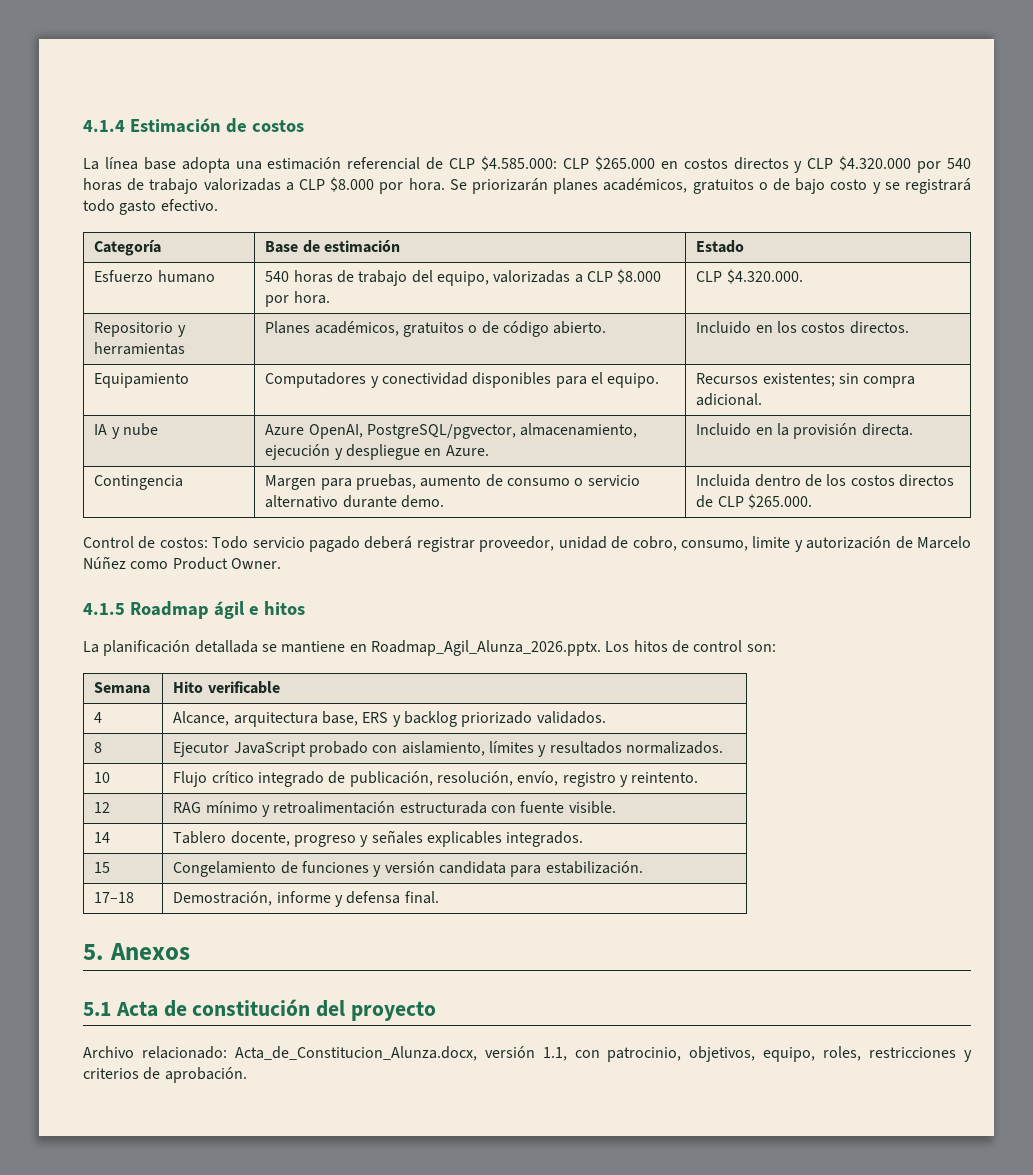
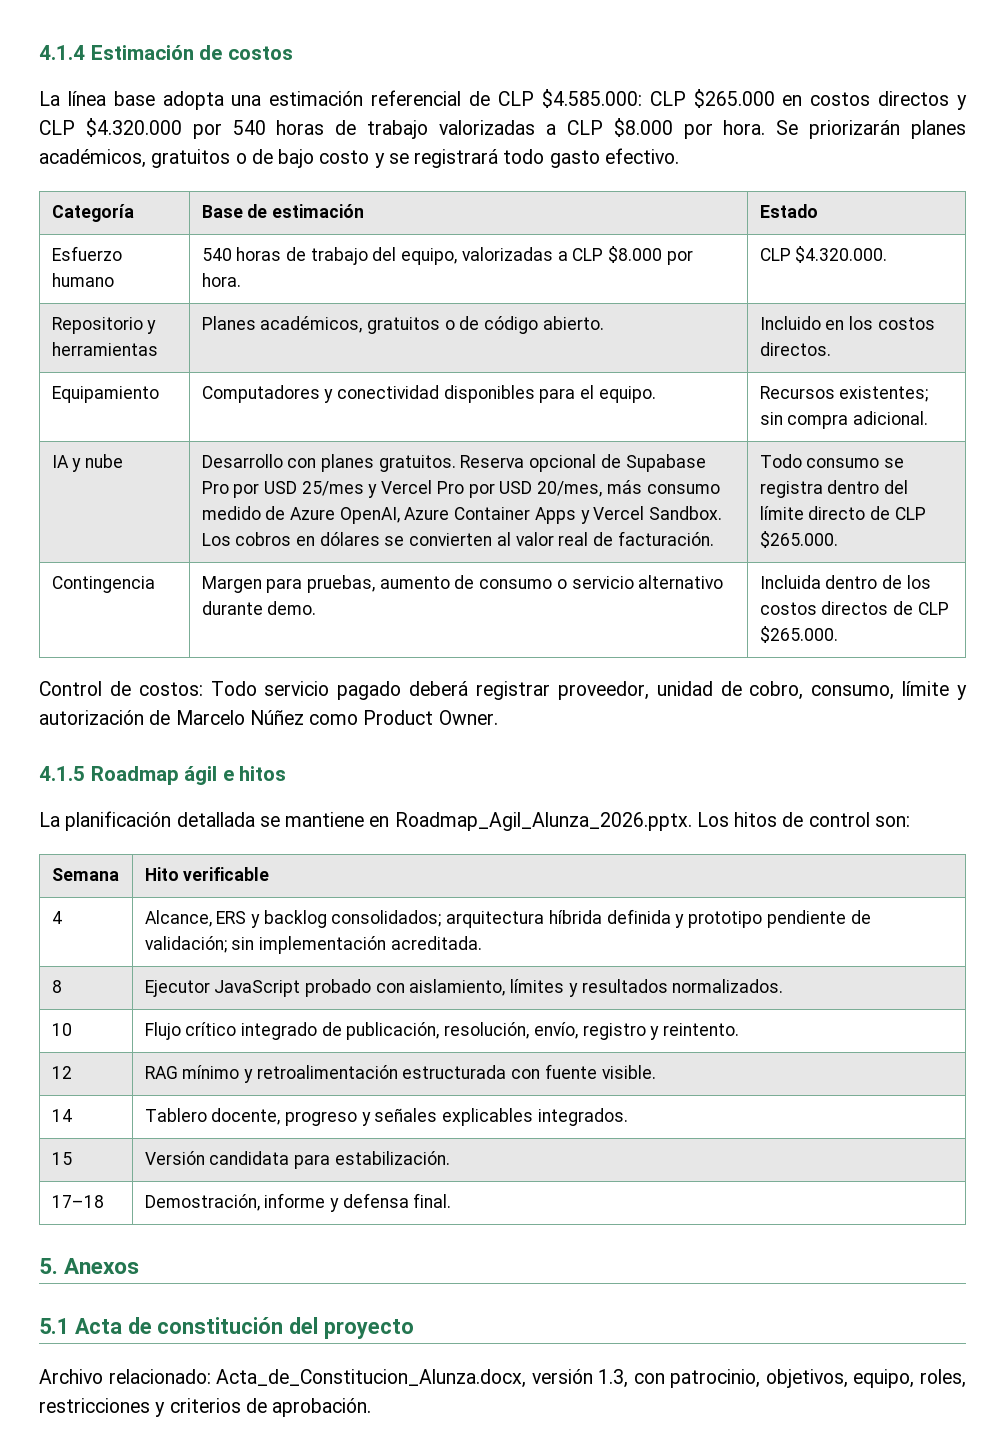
[265,423,638,439] [265,444,489,460] [696,423,913,439] Azure OpenAI, PostgreSQL/pgvector, almacenamiento, ejecución y despliegue en Azure. | Incluido en la provisión directa. -> [201,454,706,472] [201,480,720,498] [201,506,723,524] [201,531,714,546] [759,454,905,468] [759,480,909,498] [759,506,926,520] [759,531,838,548] Desarrollo con planes gratuitos. Reserva opcional de Supabase Pro por USD 25/mes y Vercel Pro por USD 20/mes, más consumo medido de Azure OpenAI, Azure Container Apps y Vercel Sandbox. Los cobros en dólares se convierten al valor real de facturación. | Todo consumo se registra dentro del límite directo de CLP $265.000.
[752,536,791,548] limite -> [902,681,950,696] límite
[233,711,358,727] arquitectura base, -> (212, 918) none
[461,711,606,727] priorizado validados. -> [331,909,871,928] [144,936,482,954] consolidados; arquitectura híbrida definida y prototipo pendiente de validación; sin implementación acreditada.
[173,861,435,877] Congelamiento de funciones y versión -> [144,1151,205,1165] Versión
[542,1047,567,1061] 1.1, -> [598,1369,629,1388] 1.3,

